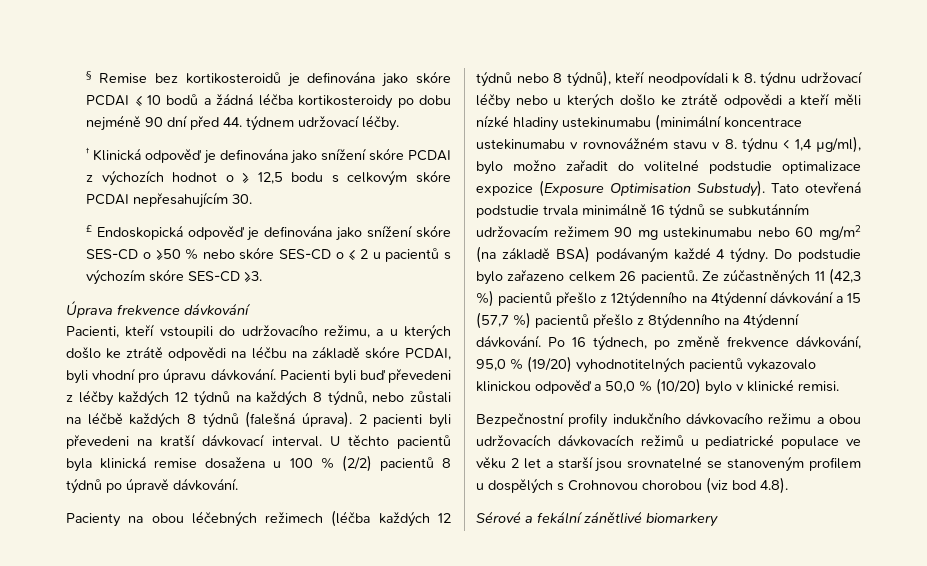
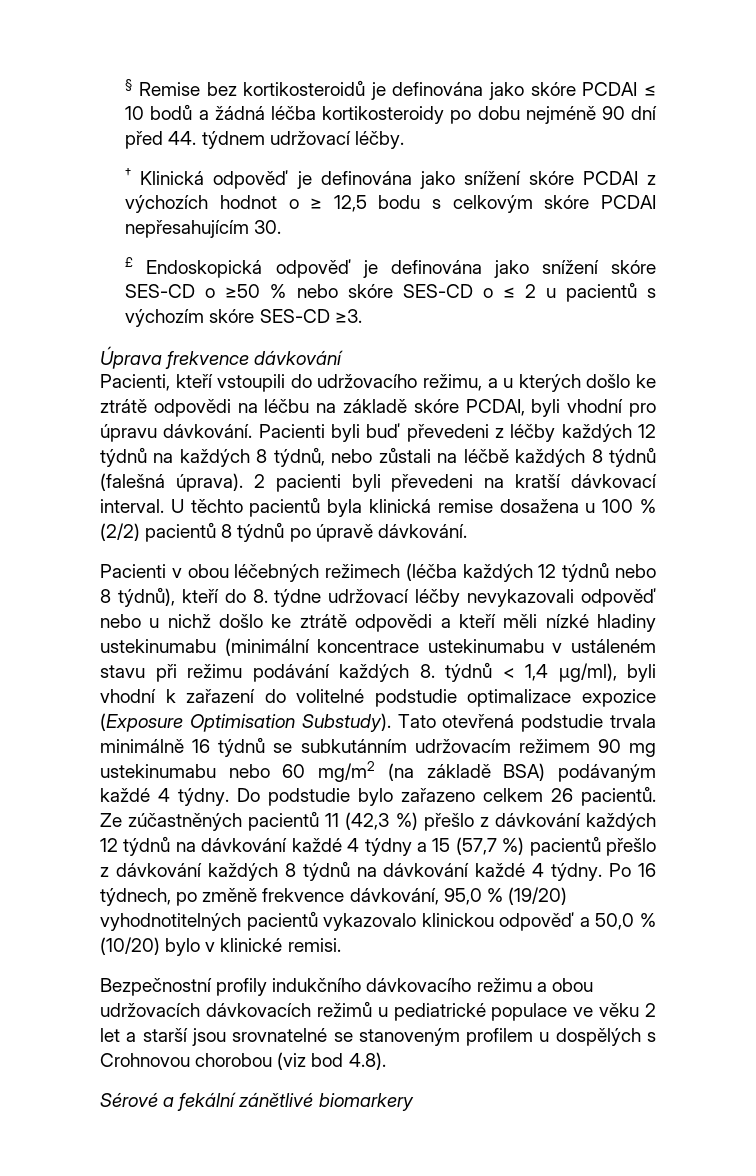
[66,513,144,527] Pacienty na -> [100,564,182,578] Pacienti v
[647,71,862,87] [476,93,511,109] neodpovídali k 8. týdnu udržovací léčby -> [224,588,657,607] do 8. týdne udržovací léčby nevykazovali odpověď
[567,93,615,109] kterých -> [167,614,211,628] nichž
[582,136,861,153] [476,159,608,175] rovnovážném stavu v 8. týdnu < 1,4 µg/ml), bylo možno zařadit -> [571,639,657,653] [100,662,656,682] [100,689,256,703] ustáleném stavu při režimu podávání každých 8. týdnů < 1,4 µg/ml), byli vhodní k zařazení
(811, 277) none -> [248,811,320,831] pacientů
[498,291,833,307] pacientů přešlo z 12týdenního na 4týdenní dávkování -> [423,813,657,831] [100,836,412,856] přešlo z dávkování každých 12 týdnů na dávkování každé 4 týdny
[648,313,799,329] [476,335,541,348] 8týdenního na 4týdenní dávkování. -> [115,861,603,881] dávkování každých 8 týdnů na dávkování každé 4 týdny.

